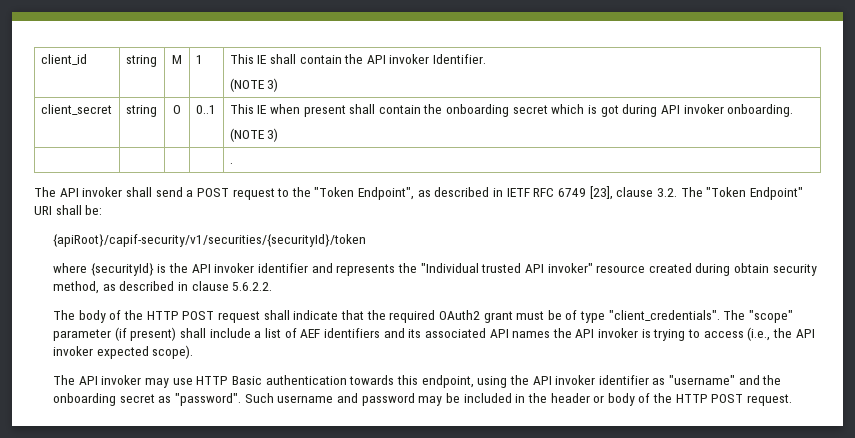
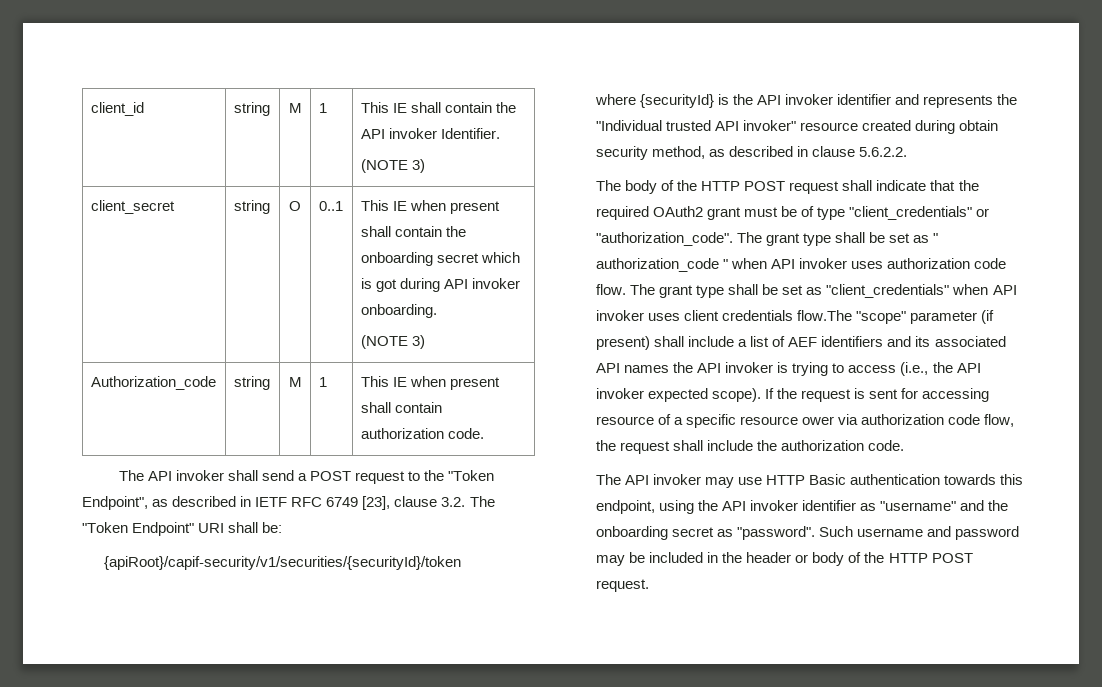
[229,163,233,164] | | | | . -> [90,376,216,390] [233,376,270,390] [288,377,302,387] [318,377,327,387] [360,376,500,390] [360,402,442,413] [360,428,484,439] Authorization_code | string | M | 1 | This IE when present shall contain authorization code.
[608,310,746,321] "client_credentials". The -> [849,206,990,220] [596,232,939,246] [596,258,1007,272] [596,284,1017,298] [596,310,853,321] "client_credentials" or "authorization_code". The grant type shall be set as " authorization_code " when API invoker uses authorization code flow. The grant type shall be set as "client_credentials" when API invoker uses client credentials flow.The
(194, 352) none -> [765,388,990,402] [596,414,1015,428] [596,440,905,454] If the request is sent for accessing resource of a specific resource ower via authorization code flow, the request shall include the authorization code.

